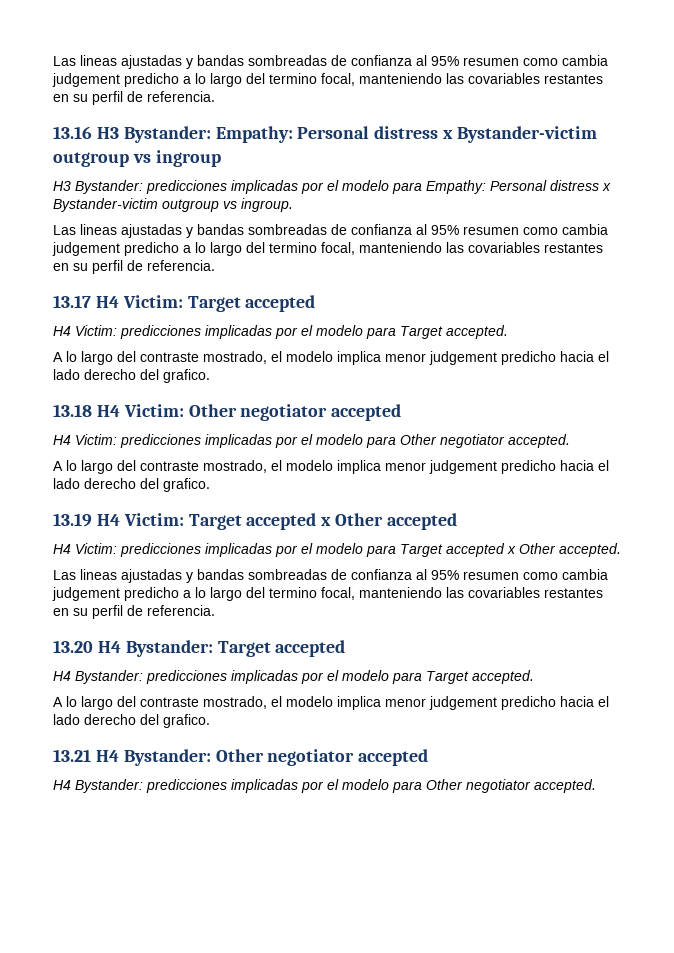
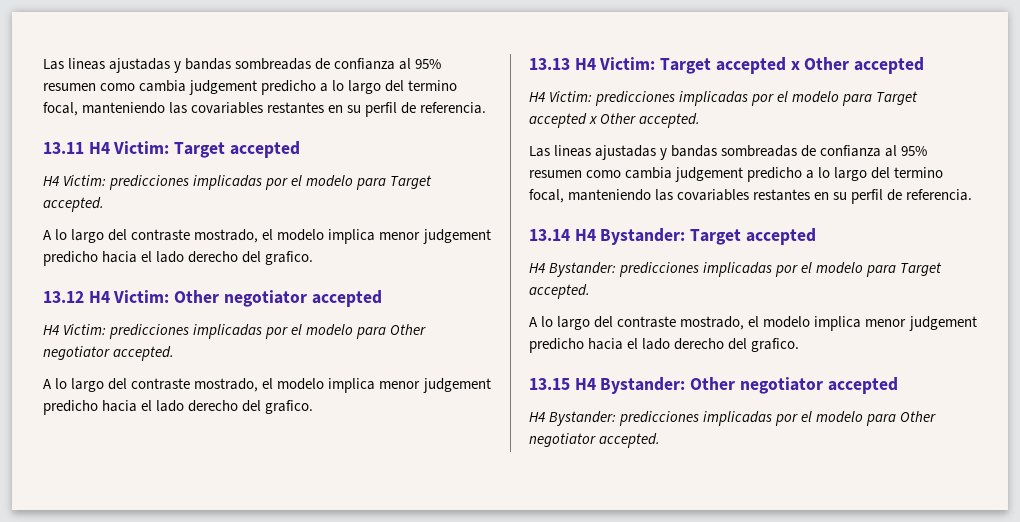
[53,126,598,143] [53,150,221,167] [53,180,611,194] [53,198,293,212] [53,224,608,238] [52,242,603,256] [53,260,215,274] [53,295,91,308] 13.16 H3 Bystander: Empathy: Personal distress x Bystander-victim outgroup vs ingroup // H3 Bystander: predicciones implicadas por el modelo para Empathy: Personal distress x Bystander-victim outgroup vs ingroup. // Las lineas ajustadas y bandas sombreadas de confianza al 95% resumen como cambia judgement predicho a lo largo del termino focal, manteniendo las covariables restantes en su perfil de referencia. // 13.17 -> [43,142,84,154] 13.11
[53,404,92,417] 13.18 -> [43,291,84,303] 13.12
[53,513,92,527] 13.19 -> [529,58,570,70] 13.13
[53,640,93,653] 13.20 -> [529,229,570,241] 13.14
[53,749,91,762] 13.21 -> [529,378,570,390] 13.15

